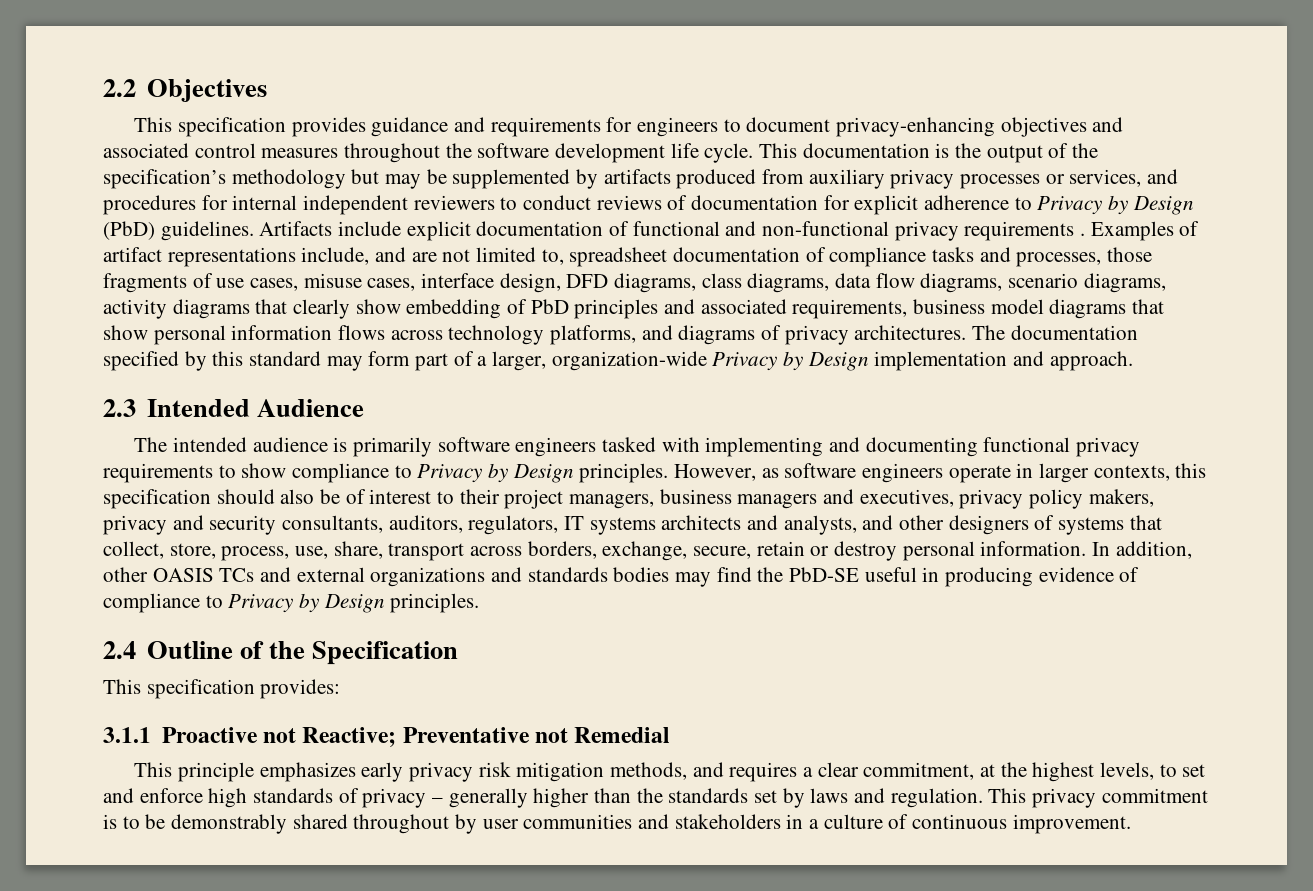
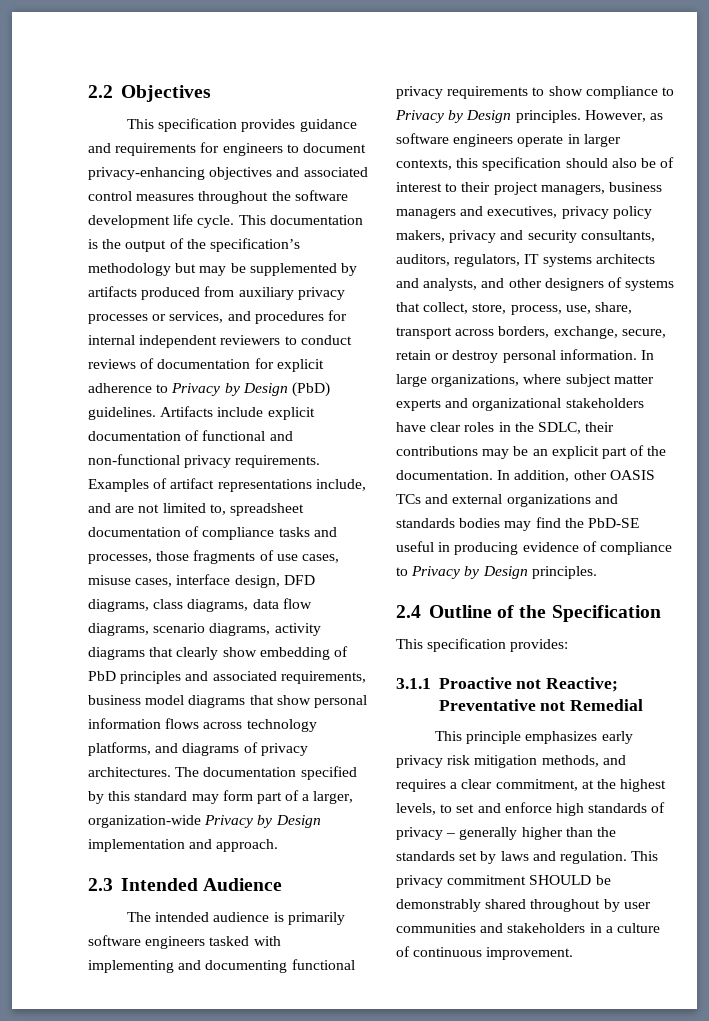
[964,221,1086,241] requirements . -> [235,455,321,468] requirements.
(1111, 549) none -> [396,374,654,387] [396,398,644,411] [396,422,615,434] [396,445,667,459] [396,470,511,480] large organizations, where subject matter experts and organizational stakeholders have clear roles in the SDLC, their contributions may be an explicit part of the documentation. In
[103,814,140,829] is to -> [529,875,592,885] SHOULD

